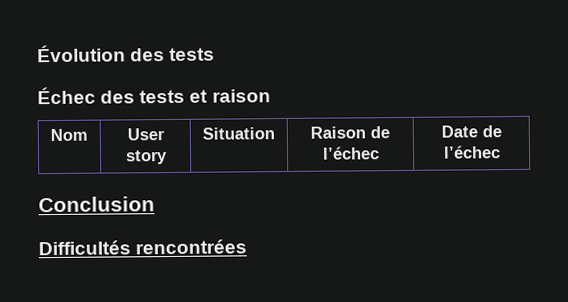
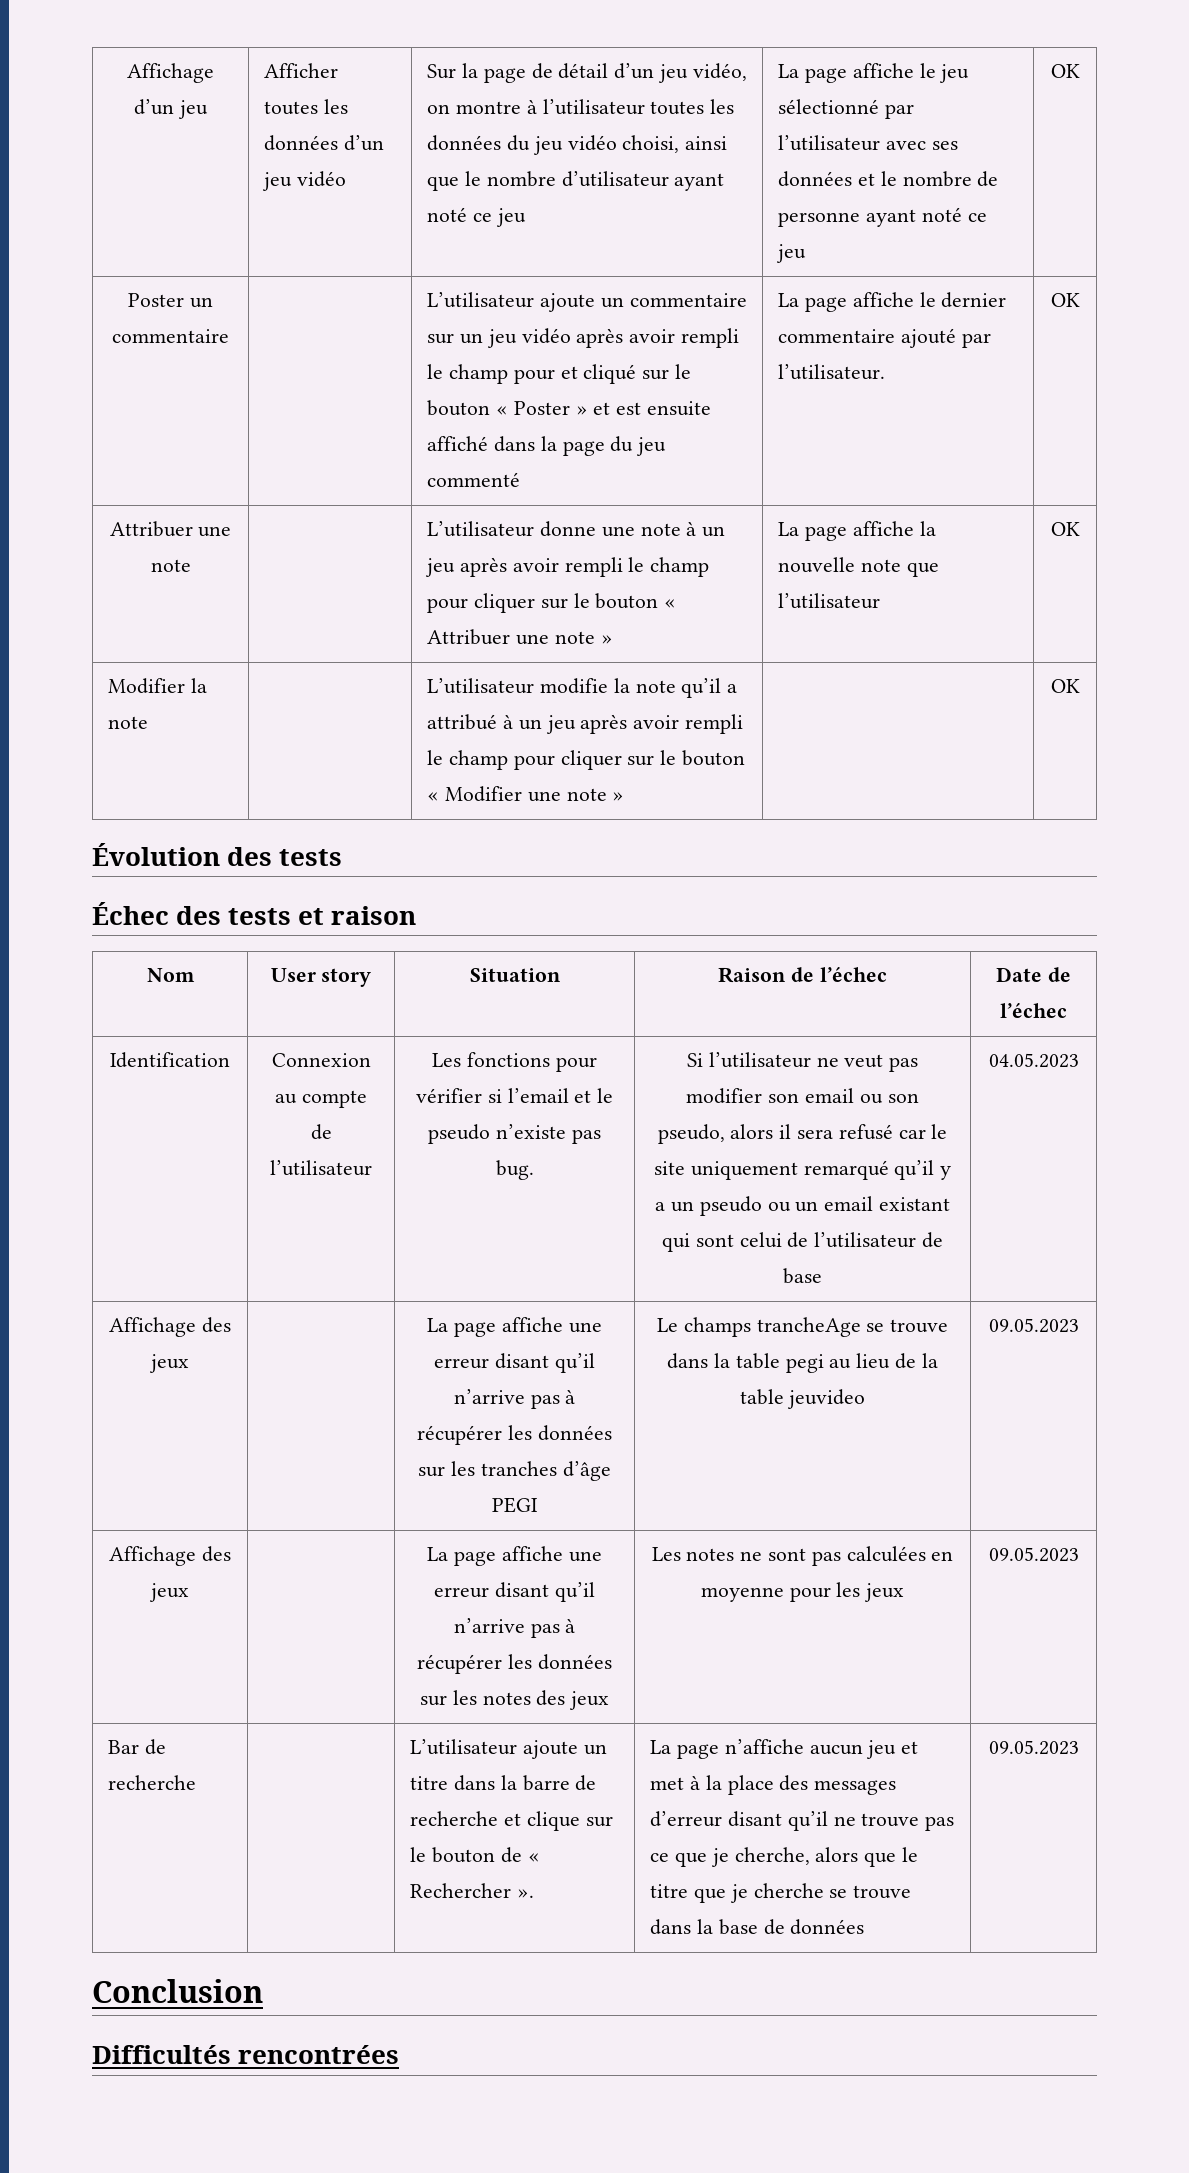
(37, 53) none -> [127,63,214,83] [134,99,208,119] [264,63,339,78] [264,99,348,115] [264,135,384,151] [262,171,346,191] [427,63,747,83] [427,99,735,115] [427,135,728,155] [427,171,725,191] [427,207,526,227] [778,63,970,83] [778,99,914,119] [778,135,958,151] [778,171,999,187] [778,207,987,227] [776,244,807,263] [1050,64,1080,78] [128,293,213,308] [112,329,229,343] [427,292,747,312] [427,328,739,348] [427,364,691,384] [427,400,711,416] [427,436,667,456] [427,472,521,487] [778,292,1007,312] [778,328,991,348] [778,364,886,380] [1050,293,1080,307] [109,521,232,537] [150,559,191,572] [427,521,726,537] [425,557,710,577] [427,593,677,613] [427,629,613,645] [778,521,936,541] [778,557,939,577] [778,593,881,609] [1050,522,1080,536] [108,678,207,694] [108,716,149,729] [427,678,738,698] [427,714,743,734] [427,750,745,770] [427,786,625,802] [1050,679,1080,693] Affichage d’un jeu | Afficher toutes les données d’un jeu vidéo | Sur la page de détail d’un jeu vidéo, on montre à l’utilisateur toutes les données du jeu vidéo choisi, ainsi que le nombre d’utilisateur ayant noté ce jeu | La page affiche le jeu sélectionné par l’utilisateur avec ses données et le nombre de personne ayant noté ce jeu | OK // Poster un commentaire | | L’utilisateur ajoute un commentaire sur un jeu vidéo après avoir rempli le champ pour et cliqué sur le bouton « Poster » et est ensuite affiché dans la page du jeu commenté | La page affiche le dernier commentaire ajouté par l’utilisateur. | OK // Attribuer une note | | L’utilisateur donne une note à un jeu après avoir rempli le champ pour cliquer sur le bouton « Attribuer une note » | La page affiche la nouvelle note que l’utilisateur | OK // Modifier la note | | L’utilisateur modifie la note qu’il a attribué à un jeu après avoir rempli le champ pour cliquer sur le bouton « Modifier une note » | | OK //
(501, 152) none -> [110,1052,230,1068] [271,1053,371,1067] [275,1090,367,1108] [310,1124,332,1140] [270,1160,372,1176] [432,1052,597,1072] [415,1088,614,1103] [428,1124,601,1144] [495,1160,534,1180] [686,1052,919,1072] [686,1088,919,1104] [657,1124,948,1144] [653,1160,952,1180] [655,1196,950,1216] [661,1232,944,1252] [783,1268,822,1284] [988,1053,1079,1068] [109,1317,231,1337] [149,1354,189,1373] [427,1317,602,1337] [434,1353,595,1373] [453,1389,576,1409] [417,1425,612,1445] [418,1461,611,1481] [492,1497,538,1513] [656,1317,949,1337] [667,1353,938,1373] [739,1389,866,1409] [988,1318,1079,1333] [109,1546,231,1566] [149,1583,189,1602] [427,1546,602,1566] [434,1582,595,1602] [453,1618,576,1638] [417,1654,612,1674] [419,1690,610,1710] [651,1546,954,1566] [700,1582,905,1602] [988,1547,1079,1562] [108,1739,166,1755] [108,1775,197,1790] [410,1739,607,1759] [410,1775,597,1791] [410,1811,613,1831] [410,1847,540,1863] [410,1883,534,1898] [650,1739,919,1759] [650,1775,897,1795] [650,1811,955,1831] [650,1847,918,1867] [650,1883,912,1903] [650,1919,865,1935] [988,1740,1079,1755] // Identification | Connexion au compte de l’utilisateur | Les fonctions pour vérifier si l’email et le pseudo n’existe pas bug. | Si l’utilisateur ne veut pas modifier son email ou son pseudo, alors il sera refusé car le site uniquement remarqué qu’il y a un pseudo ou un email existant qui sont celui de l’utilisateur de base | 04.05.2023 // Affichage des jeux | | La page affiche une erreur disant qu’il n’arrive pas à récupérer les données sur les tranches d’âge PEGI | Le champs trancheAge se trouve dans la table pegi au lieu de la table jeuvideo | 09.05.2023 // Affichage des jeux | | La page affiche une erreur disant qu’il n’arrive pas à récupérer les données sur les notes des jeux | Les notes ne sont pas calculées en moyenne pour les jeux | 09.05.2023 // Bar de recherche | | L’utilisateur ajoute un titre dans la barre de recherche et clique sur le bouton de « Rechercher ». | La page n’affiche aucun jeu et met à la place des messages d’erreur disant qu’il ne trouve pas ce que je cherche, alors que le titre que je cherche se trouve dans la base de données | 09.05.2023

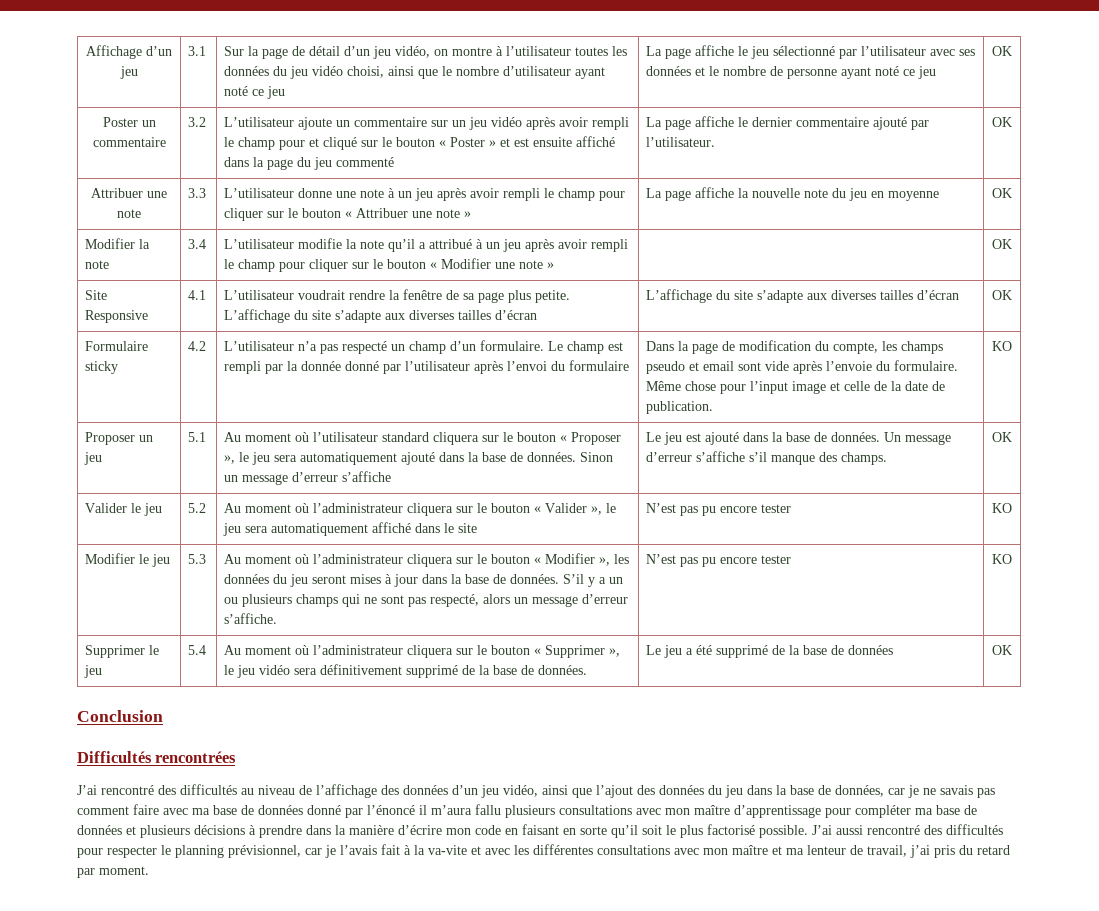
[264,63,339,78] [264,99,348,115] [264,135,384,151] [262,171,346,191] Afficher toutes les données d’un jeu vidéo -> [188,46,207,56] 3.1
(229, 336) none -> [188,117,207,127] 3.2
(191, 565) none -> [188,188,207,198] 3.3
[906,562,939,577] [778,593,881,609] que l’utilisateur -> [832,188,940,201] du jeu en moyenne
(149, 722) none -> [188,239,207,249] 3.4
[92,843,343,866] [92,902,417,925] [146,968,195,982] [270,968,372,987] [469,968,561,982] [718,967,887,983] [996,967,1071,982] [1000,1003,1067,1018] [110,1052,230,1068] [271,1053,371,1067] [275,1090,367,1108] [310,1124,332,1140] [270,1160,372,1176] [432,1052,597,1072] [415,1088,614,1103] [428,1124,601,1144] [495,1160,534,1180] [686,1052,919,1072] [686,1088,919,1104] [657,1124,948,1144] [653,1160,952,1180] [655,1196,950,1216] [661,1232,944,1252] [783,1268,822,1284] [988,1053,1079,1068] [109,1317,231,1337] [149,1354,189,1373] [427,1317,602,1337] [434,1353,595,1373] [453,1389,576,1409] [417,1425,612,1445] [418,1461,611,1481] [492,1497,538,1513] [656,1317,949,1337] [667,1353,938,1373] [739,1389,866,1409] [988,1318,1079,1333] [109,1546,231,1566] [149,1583,189,1602] [427,1546,602,1566] [434,1582,595,1602] [453,1618,576,1638] [417,1654,612,1674] [419,1690,610,1710] [651,1546,954,1566] [700,1582,905,1602] [988,1547,1079,1562] [108,1739,166,1755] [108,1775,197,1790] [410,1739,607,1759] [410,1775,597,1791] [410,1811,613,1831] [410,1847,540,1863] [410,1883,534,1898] [650,1739,919,1759] [650,1775,897,1795] [650,1811,955,1831] [650,1847,918,1867] [650,1883,912,1903] [650,1919,692,1935] // Évolution des tests // Échec des tests et raison // Nom | User story | Situation | Raison de l’échec | Date de l’échec // Identification | Connexion au compte de l’utilisateur | Les fonctions pour vérifier si l’email et le pseudo n’existe pas bug. | Si l’utilisateur ne veut pas modifier son email ou son pseudo, alors il sera refusé car le site uniquement remarqué qu’il y a un pseudo ou un email existant qui sont celui de l’utilisateur de base | 04.05.2023 // Affichage des jeux | | La page affiche une erreur disant qu’il n’arrive pas à récupérer les données sur les tranches d’âge PEGI | Le champs trancheAge se trouve dans la table pegi au lieu de la table jeuvideo | 09.05.2023 // Affichage des jeux | | La page affiche une erreur disant qu’il n’arrive pas à récupérer les données sur les notes des jeux | Les notes ne sont pas calculées en moyenne pour les jeux | 09.05.2023 // Bar de recherche | | L’utilisateur ajoute un titre dans la barre de recherche et clique sur le bouton de « Rechercher ». | La page n’affiche aucun jeu et met à la place des messages d’erreur disant qu’il ne trouve pas ce que je cherche, alors que le titre que je cherche se trouve dans -> [85,290,108,300] [85,310,149,323] [188,290,207,300] [224,289,571,303] [224,309,538,323] [646,289,960,303] [992,290,1012,300] [85,341,149,351] [85,361,119,374] [188,341,207,351] [224,340,624,354] [224,360,630,374] [646,340,944,354] [646,360,959,374] [646,381,946,394] [646,401,714,414] [992,341,1012,351] [85,432,154,445] [84,452,103,465] [188,432,207,442] [224,432,622,445] [224,452,614,465] [224,471,392,485] [646,432,952,445] [646,451,888,465] [992,432,1012,442] [85,503,163,516] [188,503,207,513] [224,503,617,516] [223,522,478,536] [646,503,792,516] [992,503,1012,513] [85,553,171,567] [188,554,207,564] [224,553,630,567] [224,574,624,587] [224,594,629,607] [224,613,278,624] [646,554,792,567] [992,554,1012,564] [85,645,160,658] [84,665,103,678] [188,645,207,655] [224,645,621,658] [224,664,588,678] [646,645,786,658] // Site Responsive | 4.1 | L’utilisateur voudrait rendre la fenêtre de sa page plus petite. L’affichage du site s’adapte aux diverses tailles d’écran | L’affichage du site s’adapte aux diverses tailles d’écran | OK // Formulaire sticky | 4.2 | L’utilisateur n’a pas respecté un champ d’un formulaire. Le champ est rempli par la donnée donné par l’utilisateur après l’envoi du formulaire | Dans la page de modification du compte, les champs pseudo et email sont vide après l’envoie du formulaire. Même chose pour l’input image et celle de la date de publication. | KO // Proposer un jeu | 5.1 | Au moment où l’utilisateur standard cliquera sur le bouton « Proposer », le jeu sera automatiquement ajouté dans la base de données. Sinon un message d’erreur s’affiche | Le jeu est ajouté dans la base de données. Un message d’erreur s’affiche s’il manque des champs. | OK // Valider le jeu | 5.2 | Au moment où l’administrateur cliquera sur le bouton « Valider », le jeu sera automatiquement affiché dans le site | N’est pas pu encore tester | KO // Modifier le jeu | 5.3 | Au moment où l’administrateur cliquera sur le bouton « Modifier », les données du jeu seront mises à jour dans la base de données. S’il y a un ou plusieurs champs qui ne sont pas respecté, alors un message d’erreur s’affiche. | N’est pas pu encore tester | KO // Supprimer le jeu | 5.4 | Au moment où l’administrateur cliquera sur le bouton « Supprimer », le jeu vidéo sera définitivement supprimé de la base de données. | Le jeu a été supprimé de
[988,1740,1079,1755] 09.05.2023 -> [992,645,1012,655] OK
(400, 2054) none -> [77,784,995,798] [77,804,977,818] [77,824,1003,838] [77,844,1010,858] [77,866,149,878] // J’ai rencontré des difficultés au niveau de l’affichage des données d’un jeu vidéo, ainsi que l’ajout des données du jeu dans la base de données, car je ne savais pas comment faire avec ma base de données donné par l’énoncé il m’aura fallu plusieurs consultations avec mon maître d’apprentissage pour compléter ma base de données et plusieurs décisions à prendre dans la manière d’écrire mon code en faisant en sorte qu’il soit le plus factorisé possible. J’ai aussi rencontré des difficultés pour respecter le planning prévisionnel, car je l’avais fait à la va-vite et avec les différentes consultations avec mon maître et ma lenteur de travail, j’ai pris du retard par moment.

